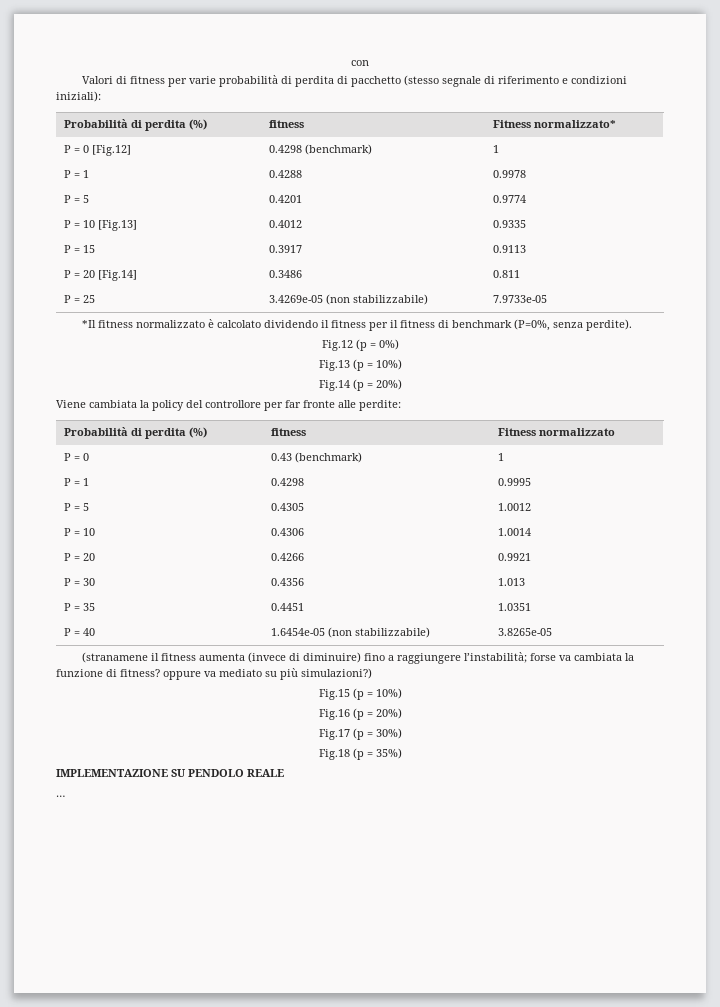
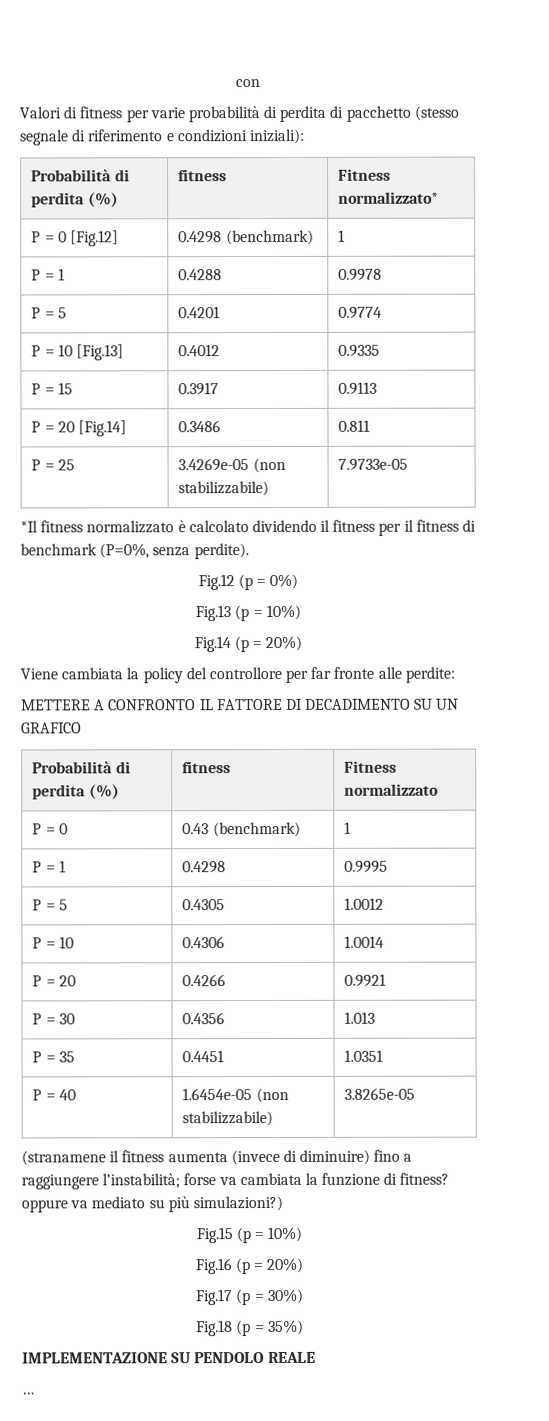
(401, 405) none -> [20,698,459,711] [21,722,82,734] // METTERE A CONFRONTO IL FATTORE DI DECADIMENTO SU UN GRAFICO

